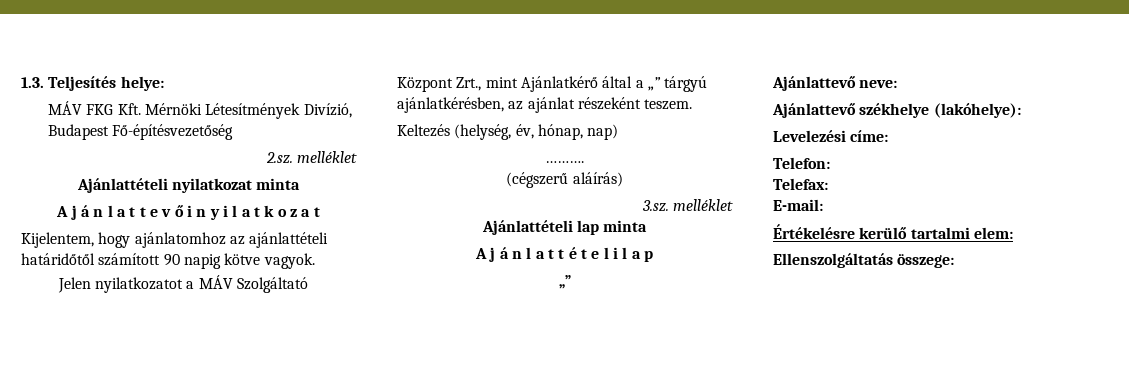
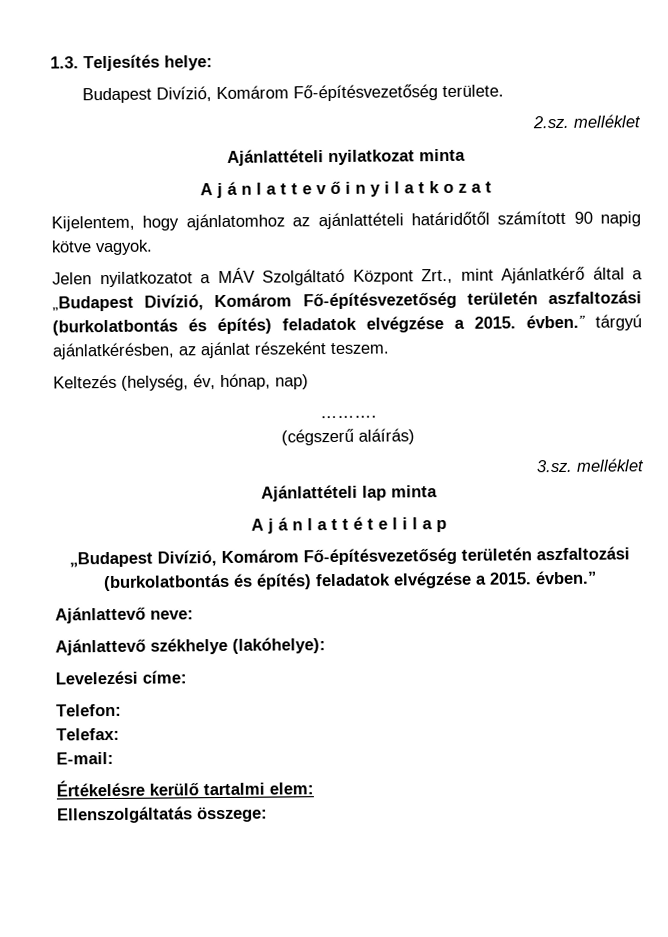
[47,101,352,119] [47,124,234,140] MÁV FKG Kft. Mérnöki Létesítmények Divízió, Budapest Fő-építésvezetőség -> [81,84,504,104] Budapest Divízió, Komárom Fő-építésvezetőség területe.
[647,77,661,91] „” -> [52,290,642,312] [52,314,586,336] „Budapest Divízió, Komárom Fő-építésvezetőség területén aszfaltozási (burkolatbontás és építés) feladatok elvégzése a 2015. évben.”
[558,275,571,289] „” -> [68,546,630,568] [102,570,597,592] „Budapest Divízió, Komárom Fő-építésvezetőség területén aszfaltozási (burkolatbontás és építés) feladatok elvégzése a 2015. évben.”

